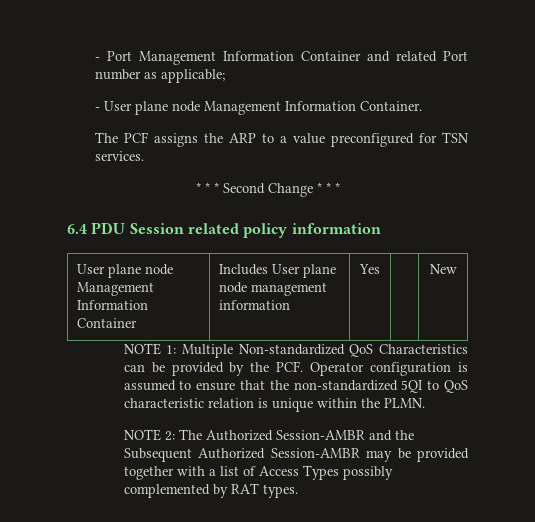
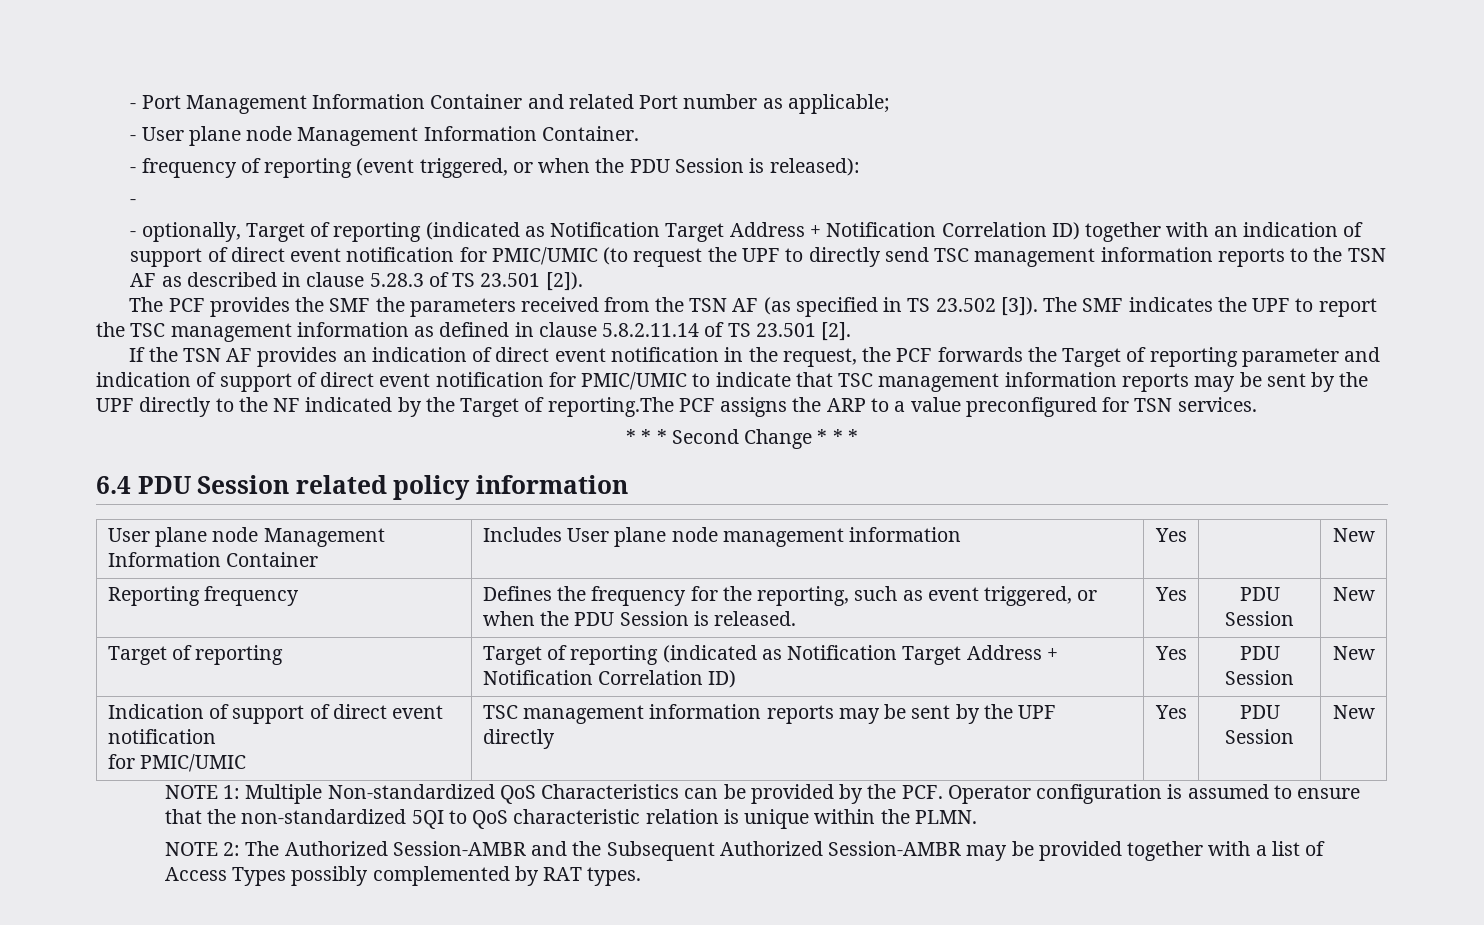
[95,132,119,143] The -> [130,158,860,178] [130,199,137,205] [130,222,1364,242] [130,247,1386,267] [130,272,583,291] [129,297,1377,317] [96,322,852,342] [129,347,1381,367] [96,372,1369,392] [96,397,674,417] - frequency of reporting (event triggered, or when the PDU Session is released): // - // - optionally, Target of reporting (indicated as Notification Target Address + Notification Correlation ID) together with an indication of support of direct event notification for PMIC/UMIC (to request the UPF to directly send TSC management information reports to the TSN AF as described in clause 5.28.3 of TS 23.501 [2]). // The PCF provides the SMF the parameters received from the TSN AF (as specified in TS 23.502 [3]). The SMF indicates the UPF to report the TSC management information as defined in clause 5.8.2.11.14 of TS 23.501 [2]. // If the TSN AF provides an indication of direct event notification in the request, the PCF forwards the Target of reporting parameter and indication of support of direct event notification for PMIC/UMIC to indicate that TSC management information reports may be sent by the UPF directly to the NF indicated by the Target of reporting.The
(457, 269) none -> [107,586,300,606] [482,586,1098,606] [482,611,797,626] [1154,587,1187,601] [1239,587,1280,601] [1225,611,1294,626] [1332,587,1375,601] [107,645,284,665] [482,645,1058,665] [482,670,737,688] [1154,646,1187,660] [1239,646,1280,660] [1225,670,1294,685] [1332,646,1375,660] [107,704,444,724] [107,729,216,744] [107,754,247,772] [482,704,1057,724] [482,729,555,749] [1154,705,1187,719] [1239,705,1280,719] [1225,729,1294,744] [1332,705,1375,719] // Reporting frequency | Defines the frequency for the reporting, such as event triggered, or when the PDU Session is released. | Yes | PDU Session | New // Target of reporting | Target of reporting (indicated as Notification Target Address + Notification Correlation ID) | Yes | PDU Session | New // Indication of support of direct event notification // for PMIC/UMIC | TSC management information reports may be sent by the UPF directly | Yes | PDU Session | New

